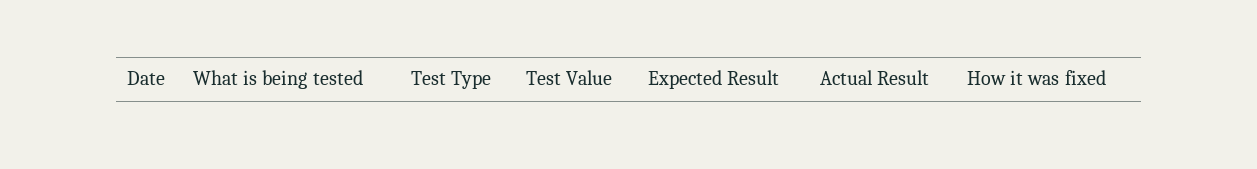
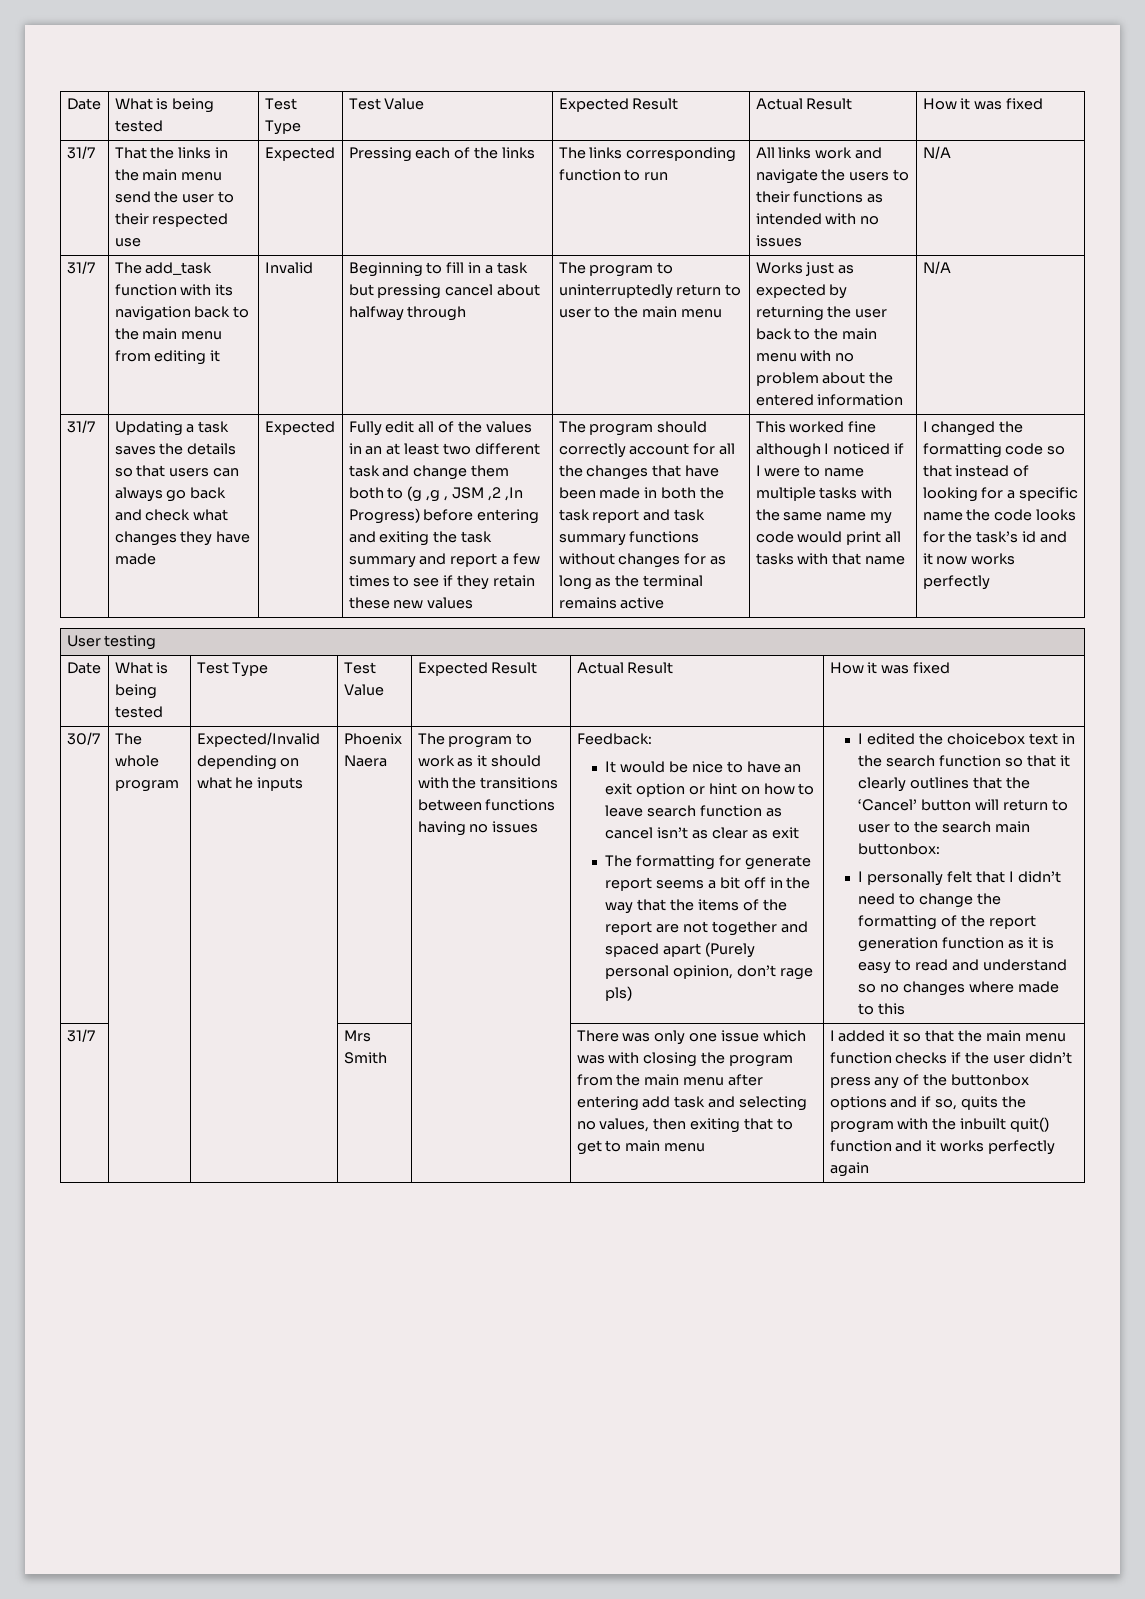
(1106, 77) none -> [66,146,95,159] [114,147,229,159] [114,169,223,181] [114,191,235,203] [114,213,229,227] [114,238,141,247] [264,147,335,161] [348,147,536,162] [558,147,737,162] [558,169,669,181] [755,147,883,159] [755,169,910,184] [755,191,884,203] [755,213,880,225] [755,235,802,247] [922,146,951,159] [66,261,95,274] [114,262,213,275] [114,284,234,296] [114,306,250,321] [114,328,223,340] [114,350,221,365] [264,262,313,274] [348,262,529,277] [348,284,541,299] [348,306,467,321] [558,262,674,277] [558,284,742,299] [558,306,723,318] [755,262,855,276] [755,284,848,299] [755,306,888,321] [755,328,878,340] [755,350,855,362] [755,372,894,386] [755,394,904,406] [922,261,951,274] [66,420,95,433] [114,421,230,436] [114,443,237,455] [114,465,240,477] [114,487,227,502] [114,509,229,521] [114,531,251,546] [114,553,156,565] [264,421,335,435] [348,421,533,436] [348,443,541,455] [348,465,510,480] [348,486,523,502] [348,508,540,524] [348,531,493,546] [348,553,541,568] [348,575,536,590] [348,597,474,609] [558,421,708,436] [558,443,736,458] [558,465,720,480] [558,487,725,499] [558,509,706,523] [558,531,700,546] [558,553,727,568] [558,575,704,590] [558,597,665,609] [755,421,877,433] [755,443,905,458] [755,465,865,477] [755,487,893,501] [755,509,893,524] [755,531,902,545] [755,553,906,565] [922,421,1024,436] [922,443,1066,458] [922,465,1030,477] [922,487,1079,502] [922,509,1077,521] [922,531,1068,543] [922,553,1016,565] [922,575,990,590] [66,635,157,650] [66,662,101,674] [114,662,169,674] [114,684,157,699] [114,706,163,718] [196,662,269,677] [343,662,376,674] [343,684,384,696] [417,662,538,676] [576,662,674,674] [829,662,951,674] [66,732,100,745] [114,733,142,745] [114,755,159,767] [114,780,179,792] [196,732,320,747] [196,755,300,770] [196,777,304,791] [343,733,402,745] [343,755,387,767] [417,733,533,748] [417,755,542,767] [417,777,559,789] [417,799,556,811] [417,821,539,836] [576,733,652,745] [604,761,802,773] [604,783,815,797] [604,805,782,817] [604,827,799,839] [604,855,811,870] [604,877,811,891] [604,899,787,914] [604,921,808,936] [604,942,755,958] [604,965,813,980] [604,986,632,1001] [857,733,1075,745] [857,755,1070,767] [857,777,1030,792] [857,799,1068,811] [857,821,1030,833] [857,843,940,855] [857,871,1061,886] [857,893,1001,908] [857,915,1036,930] [857,937,1054,952] [857,959,1067,974] [857,981,1059,996] [857,1003,905,1015] [66,1029,95,1042] [343,1030,371,1042] [343,1052,387,1064] [576,1030,807,1045] [576,1052,794,1067] [576,1074,764,1086] [576,1096,808,1111] [576,1118,794,1133] [576,1140,706,1155] [829,1030,1066,1042] [829,1052,1073,1064] [829,1074,1030,1089] [829,1096,1027,1110] [829,1117,1050,1133] [829,1140,1056,1155] [829,1162,869,1177] // 31/7 | That the links in the main menu send the user to their respected use | Expected | Pressing each of the links | The links corresponding function to run | All links work and navigate the users to their functions as intended with no issues | N/A // 31/7 | The add_task function with its navigation back to the main menu from editing it | Invalid | Beginning to fill in a task but pressing cancel about halfway through | The program to uninterruptedly return to user to the main menu | Works just as expected by returning the user back to the main menu with no problem about the entered information | N/A // 31/7 | Updating a task saves the details so that users can always go back and check what changes they have made | Expected | Fully edit all of the values in an at least two different task and change them both to (g ,g , JSM ,2 ,In Progress) before entering and exiting the task summary and report a few times to see if they retain these new values | The program should correctly account for all the changes that have been made in both the task report and task summary functions without changes for as long as the terminal remains active | This worked fine although I noticed if I were to name multiple tasks with the same name my code would print all tasks with that name | I changed the formatting code so that instead of looking for a specific name the code looks for the task’s id and it now works perfectly // User testing // Date | What is being tested | Test Type | Test Value | Expected Result | Actual Result | How it was fixed // 30/7 | The whole program | Expected/Invalid depending on what he inputs | Phoenix Naera | The program to work as it should with the transitions between functions having no issues | Feedback: // It would be nice to have an exit option or hint on how to leave search function as cancel isn’t as clear as exit // The formatting for generate report seems a bit off in the way that the items of the report are not together and spaced apart (Purely personal opinion, don’t rage pls) | I edited the choicebox text in the search function so that it clearly outlines that the ‘Cancel’ button will return to user to the search main buttonbox: // I personally felt that I didn’t need to change the formatting of the report generation function as it is easy to read and understand so no changes where made to this // 31/7 | | | Mrs Smith | | There was only one issue which was with closing the program from the main menu after entering add task and selecting no values, then exiting that to get to main menu | I added it so that the main menu function checks if the user didn’t press any of the buttonbox options and if so, quits the program with the inbuilt quit() function and it works perfectly again

